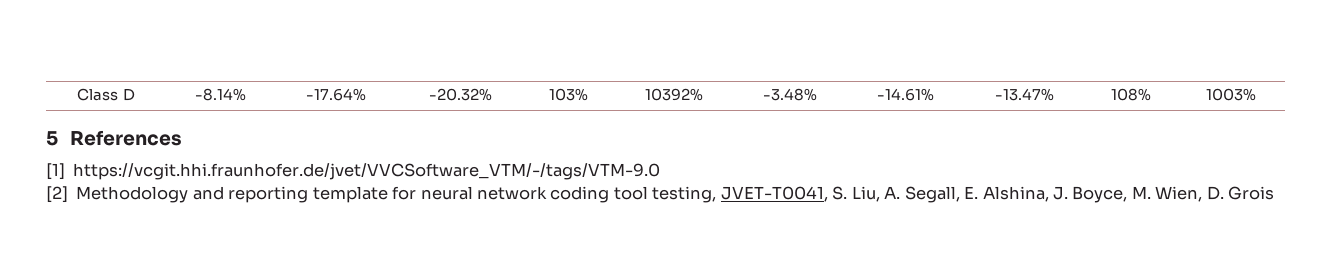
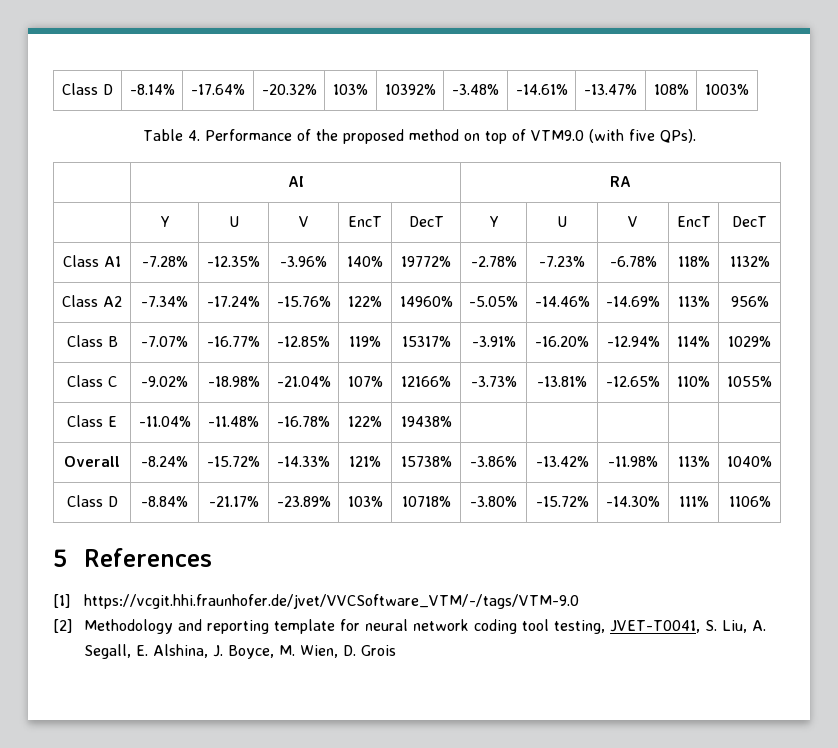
(1256, 94) none -> [142,129,696,144] [287,176,304,187] [610,176,631,187] [159,216,170,227] [228,216,239,227] [298,216,309,227] [348,216,382,227] [408,216,444,227] [488,216,499,227] [557,216,567,227] [628,216,638,227] [676,216,711,227] [732,216,767,227] [63,255,121,267] [141,256,188,267] [207,256,260,267] [280,256,327,267] [347,256,383,267] [401,256,451,267] [470,256,517,267] [539,256,585,267] [609,256,657,267] [677,256,710,267] [729,256,770,267] [62,295,122,307] [141,296,188,307] [207,296,260,307] [276,296,331,307] [348,296,382,307] [399,296,453,307] [469,296,518,307] [534,296,590,307] [606,296,660,307] [677,296,710,307] [730,296,769,307] [66,335,118,347] [141,336,188,347] [207,336,260,347] [277,336,330,347] [349,336,381,347] [401,336,451,347] [471,336,516,347] [535,336,589,347] [606,336,660,347] [677,336,710,347] [728,336,771,347] [67,375,117,387] [141,376,188,387] [207,376,260,387] [276,376,331,387] [347,376,383,387] [401,376,451,387] [470,376,517,387] [537,376,587,387] [606,376,660,387] [677,376,710,387] [727,376,772,387] [67,415,117,427] [138,416,191,427] [208,416,259,427] [277,416,330,427] [348,416,382,427] [400,416,452,427] [64,456,120,467] [141,456,188,467] [207,456,260,467] [277,456,330,467] [349,456,381,467] [400,456,452,467] [470,456,517,467] [535,456,589,467] [608,456,658,467] [677,456,710,467] [727,456,772,467] [66,495,118,507] [141,496,188,507] [208,496,259,507] [276,496,331,507] [347,496,383,507] [401,496,451,507] [470,496,517,507] [535,496,589,507] [606,496,660,507] [678,496,709,507] [728,496,771,507] // Table 4. Performance of the proposed method on top of VTM9.0 (with five QPs). // | AI | RA // | Y | U | V | EncT | DecT | Y | U | V | EncT | DecT // Class A1 | -7.28% | -12.35% | -3.96% | 140% | 19772% | -2.78% | -7.23% | -6.78% | 118% | 1132% // Class A2 | -7.34% | -17.24% | -15.76% | 122% | 14960% | -5.05% | -14.46% | -14.69% | 113% | 956% // Class B | -7.07% | -16.77% | -12.85% | 119% | 15317% | -3.91% | -16.20% | -12.94% | 114% | 1029% // Class C | -9.02% | -18.98% | -21.04% | 107% | 12166% | -3.73% | -13.81% | -12.65% | 110% | 1055% // Class E | -11.04% | -11.48% | -16.78% | 122% | 19438% | | | | | // Overall | -8.24% | -15.72% | -14.33% | 121% | 15738% | -3.86% | -13.42% | -11.98% | 113% | 1040% // Class D | -8.84% | -21.17% | -23.89% | 103% | 10718% | -3.80% | -15.72% | -14.30% | 111% | 1106%

